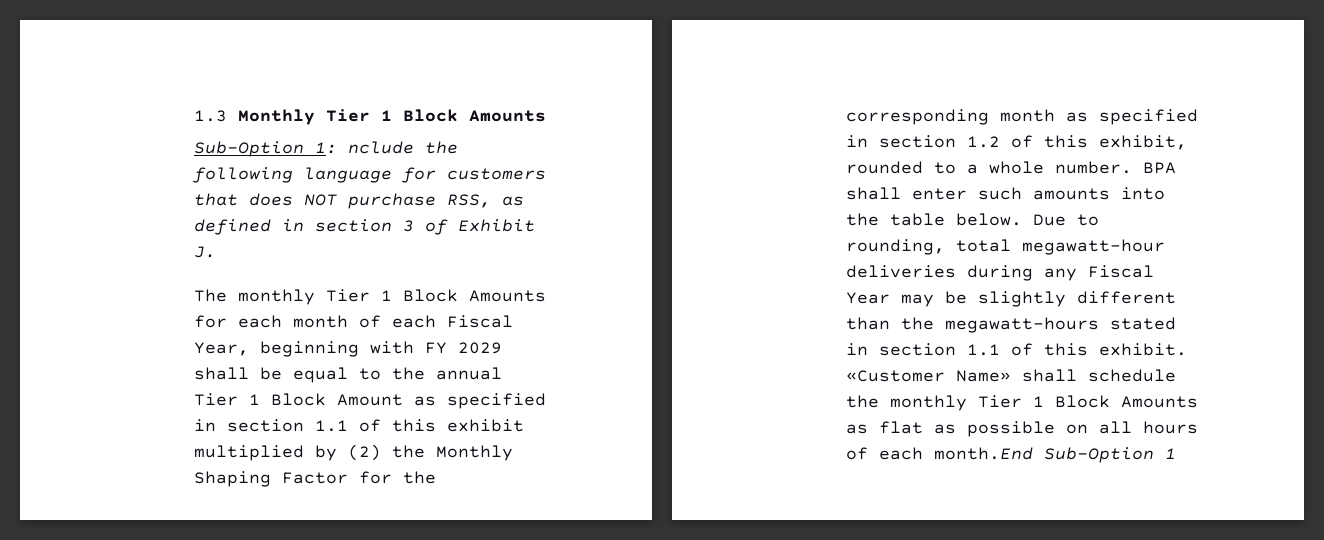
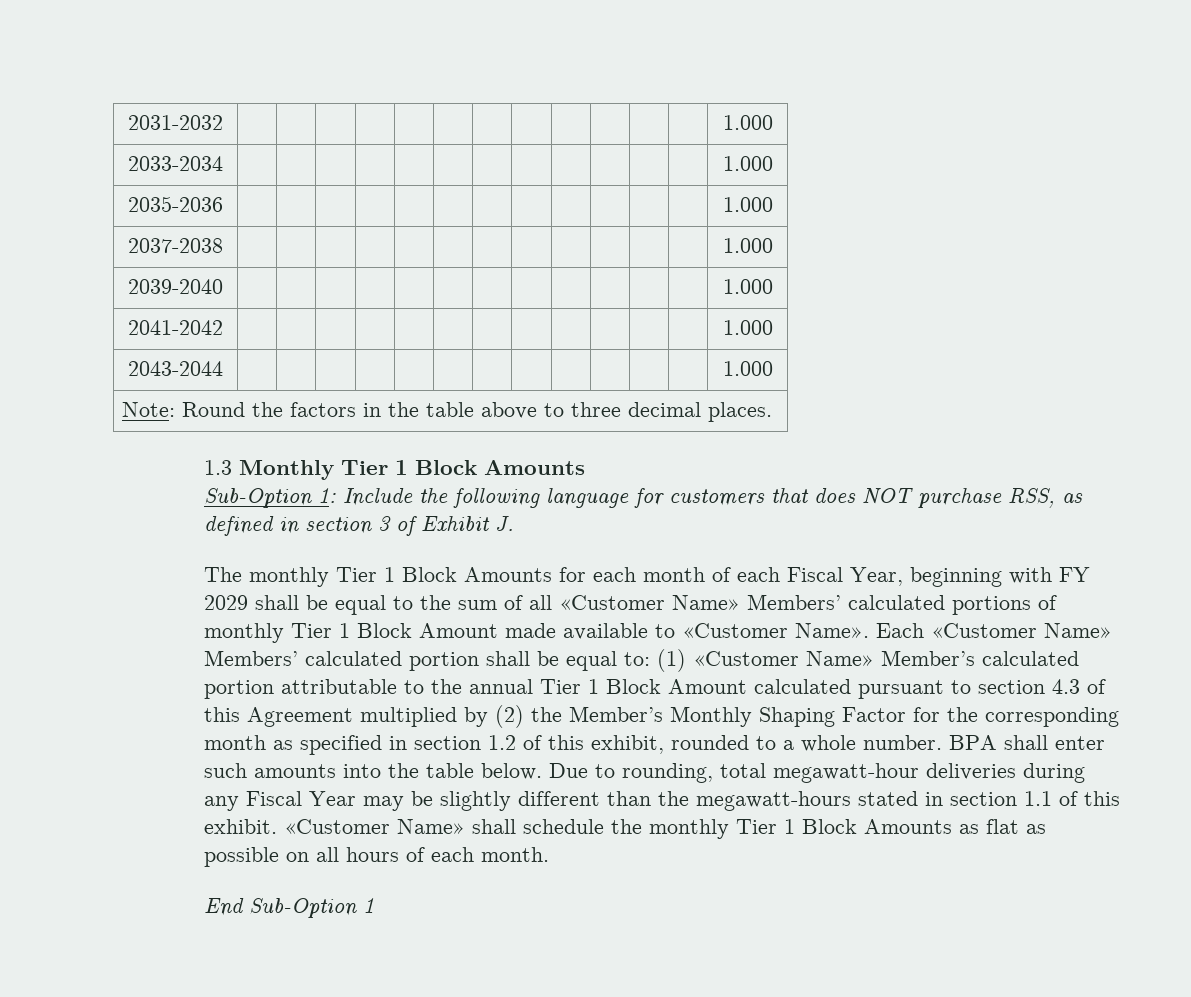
(194, 116) none -> [128,115,223,130] [722,115,773,130] [128,156,223,171] [722,156,773,171] [128,196,223,212] [722,197,773,212] [128,238,223,253] [722,238,773,253] [128,279,223,294] [722,279,773,294] [128,320,223,335] [722,320,773,335] [128,361,223,376] [722,361,773,376] [121,402,772,422] 2031-2032 | | | | | | | | | | | | | 1.000 // 2033-2034 | | | | | | | | | | | | | 1.000 // 2035-2036 | | | | | | | | | | | | | 1.000 // 2037-2038 | | | | | | | | | | | | | 1.000 // 2039-2040 | | | | | | | | | | | | | 1.000 // 2041-2042 | | | | | | | | | | | | | 1.000 // 2043-2044 | | | | | | | | | | | | | 1.000 // Note: Round the factors in the table above to three decimal places. //
[348,141,415,154] nclude -> [342,488,413,506] Include
(426, 373) none -> [457,594,1057,615] [203,623,1112,643] [203,649,1079,672] [203,679,462,699] sum of all «Customer Name» Members’ calculated portions of monthly Tier 1 Block Amount made available to «Customer Name». Each «Customer Name» Members’ calculated portion shall be equal to: (1) «Customer Name» Member’s calculated portion attributable to the
[414,393,547,409] [194,419,525,432] as specified in section 1.1 of this exhibit -> [753,679,1106,699] [203,707,353,727] calculated pursuant to section 4.3 of this Agreement
(426, 451) none -> [568,706,663,722] Member’s
[934,447,1034,460] month.End -> [480,847,549,862] [203,898,244,916] month. // End

